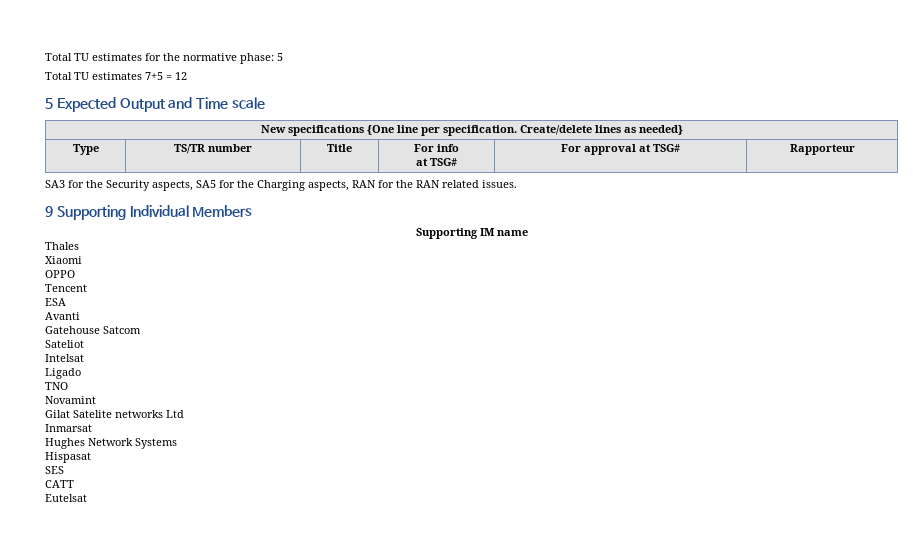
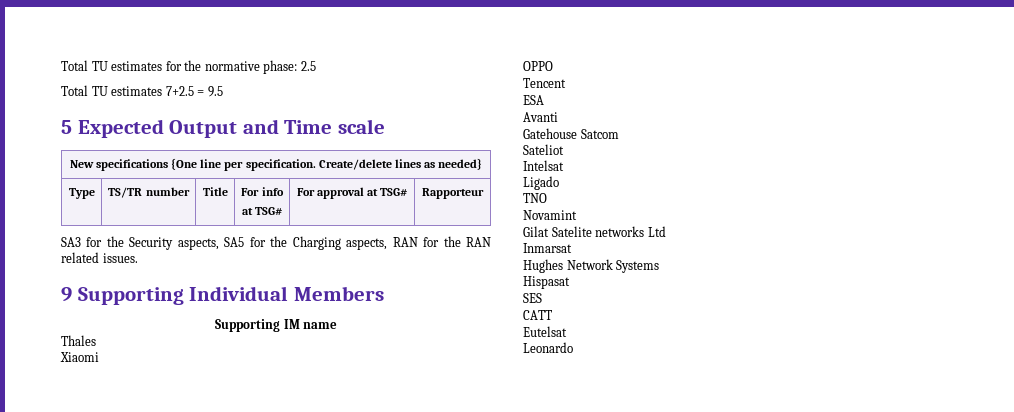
[277,53,283,61] [45,72,187,80] 5 // Total TU estimates 7+5 = 12 -> [300,61,316,71] [61,85,223,97] 2.5 // Total TU estimates 7+2.5 = 9.5
(87, 498) none -> [523,342,573,353] // Leonardo

